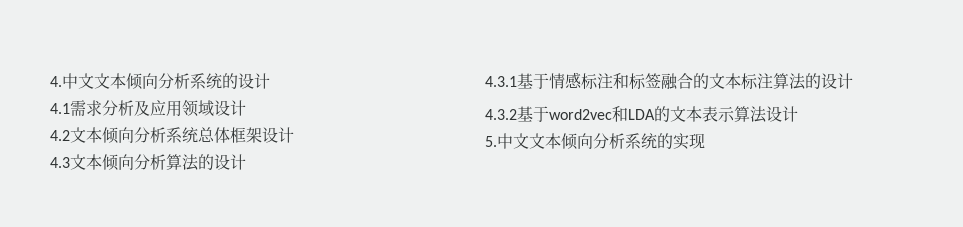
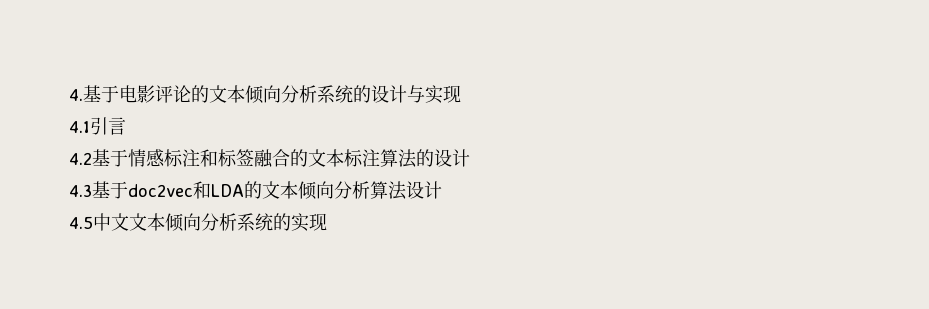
[62,73,94,89] 中文 -> [83,85,209,103] 基于电影评论的
(270, 81) none -> [407,85,461,104] 与实现
[70,100,246,117] [50,127,294,144] [50,154,246,171] [485,76,517,87] 需求分析及应用领域设计 // 4.2文本倾向分析系统总体框架设计 // 4.3文本倾向分析算法的设计 // 4.3.1 -> [90,117,126,135] [69,152,92,165] 引言 // 4.2
[485,106,612,122] 4.3.2基于word2vec -> [69,181,193,199] 4.3基于doc2vec
[702,106,735,122] 表示 -> [298,181,370,200] 倾向分析
[485,136,497,147] 5. -> [69,216,93,229] 4.5

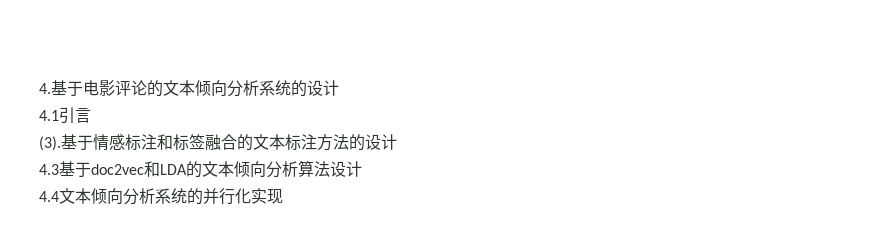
[407,85,461,104] 与实现 -> (339, 88) none
[69,152,92,165] 4.2 -> [39,136,61,151] (3).
[380,149,398,167] 算 -> [317,134,333,151] 方
[69,213,291,232] 4.5中文文本倾向分析系统的 -> [39,188,251,205] 4.4文本倾向分析系统的并行化

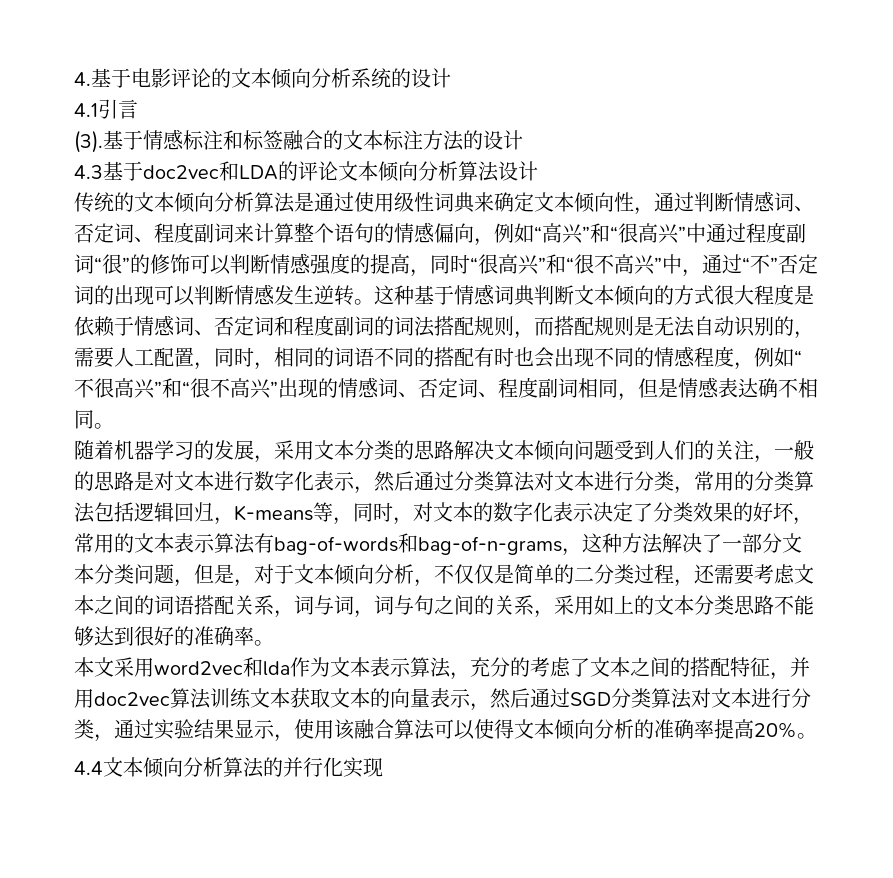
(202, 169) none -> [298,161,338,181] 评论
(362, 169) none -> [74,191,814,215] [74,222,806,246] [74,253,818,277] [74,284,814,306] [74,315,814,339] [74,346,802,370] [74,377,818,401] [74,410,114,429] [74,440,814,463] [74,471,814,494] [74,502,813,525] [74,533,802,556] [74,564,814,587] [74,595,814,618] [74,626,274,646] [74,657,810,680] [74,688,811,711] [74,719,817,742] // 传统的文本倾向分析算法是通过使用级性词典来确定文本倾向性，通过判断情感词、否定词、程度副词来计算整个语句的情感偏向，例如“高兴”和“很高兴”中通过程度副词“很”的修饰可以判断情感强度的提高，同时“很高兴”和“很不高兴”中，通过“不”否定词的出现可以判断情感发生逆转。这种基于情感词典判断文本倾向的方式很大程度是依赖于情感词、否定词和程度副词的词法搭配规则，而搭配规则是无法自动识别的，需要人工配置，同时，相同的词语不同的搭配有时也会出现不同的情感程度，例如“不很高兴”和“很不高兴”出现的情感词、否定词、程度副词相同，但是情感表达确不相同。 // 随着机器学习的发展，采用文本分类的思路解决文本倾向问题受到人们的关注，一般的思路是对文本进行数字化表示，然后通过分类算法对文本进行分类，常用的分类算法包括逻辑回归，K-means等，同时，对文本的数字化表示决定了分类效果的好坏，常用的文本表示算法有bag-of-words和bag-of-n-grams，这种方法解决了一部分文本分类问题，但是，对于文本倾向分析，不仅仅是简单的二分类过程，还需要考虑文本之间的词语搭配关系，词与词，词与句之间的关系，采用如上的文本分类思路不能够达到很好的准确率。 // 本文采用word2vec和lda作为文本表示算法，充分的考虑了文本之间的搭配特征，并用doc2vec算法训练文本获取文本的向量表示，然后通过SGD分类算法对文本进行分类，通过实验结果显示，使用该融合算法可以使得文本倾向分析的准确率提高20%。
[155,188,187,204] 系统 -> [223,757,264,778] 算法

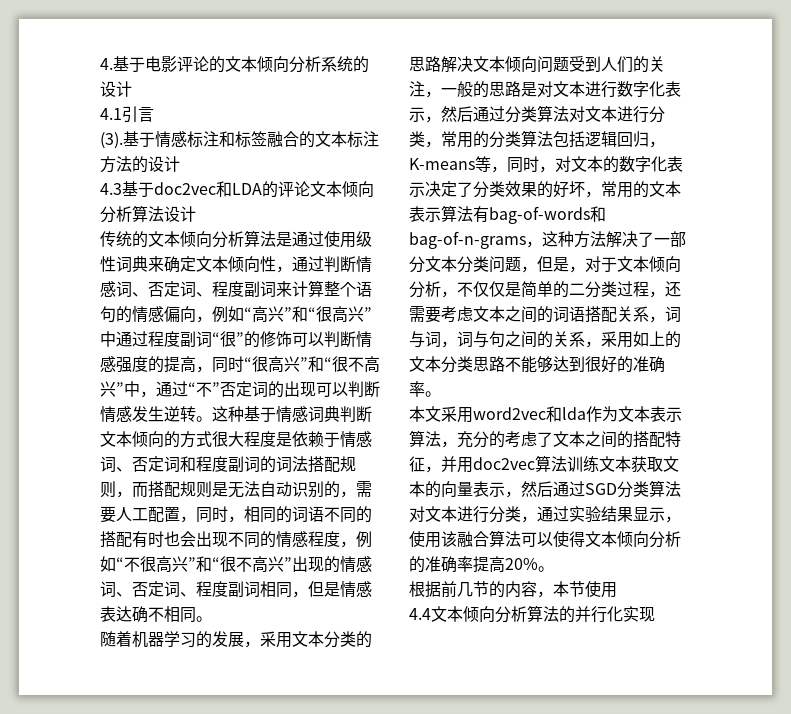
(817, 736) none -> [409,581,617,598] // 根据前几节的内容，本节使用

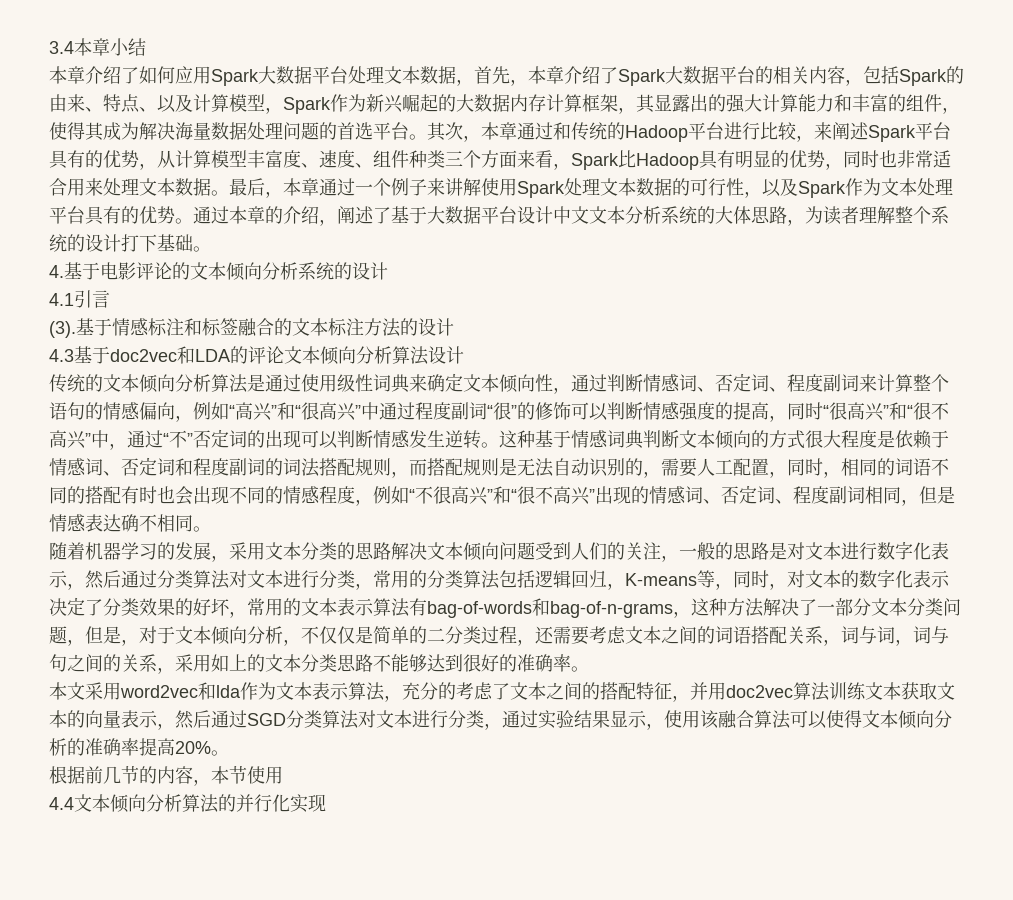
(100, 64) none -> [49,38,146,56] [49,66,964,86] [49,94,960,114] [49,122,951,142] [49,150,951,170] [49,178,953,198] [49,206,949,226] [49,234,211,252] 3.4本章小结 // 本章介绍了如何应用Spark大数据平台处理文本数据，首先，本章介绍了Spark大数据平台的相关内容，包括Spark的由来、特点、以及计算模型，Spark作为新兴崛起的大数据内存计算框架，其显露出的强大计算能力和丰富的组件，使得其成为解决海量数据处理问题的首选平台。其次，本章通过和传统的Hadoop平台进行比较，来阐述Spark平台具有的优势，从计算模型丰富度、速度、组件种类三个方面来看，Spark比Hadoop具有明显的优势，同时也非常适合用来处理文本数据。最后，本章通过一个例子来讲解使用Spark处理文本数据的可行性，以及Spark作为文本处理平台具有的优势。通过本章的介绍，阐述了基于大数据平台设计中文文本分析系统的大体思路，为读者理解整个系统的设计打下基础。 //

